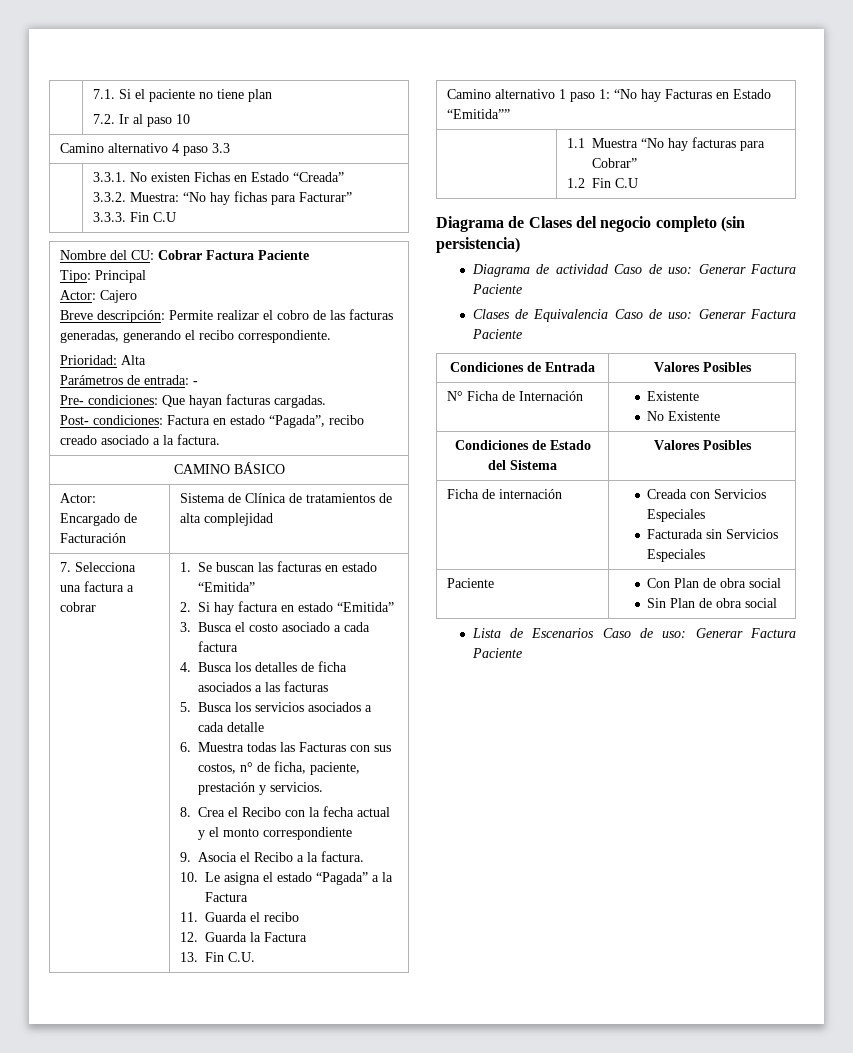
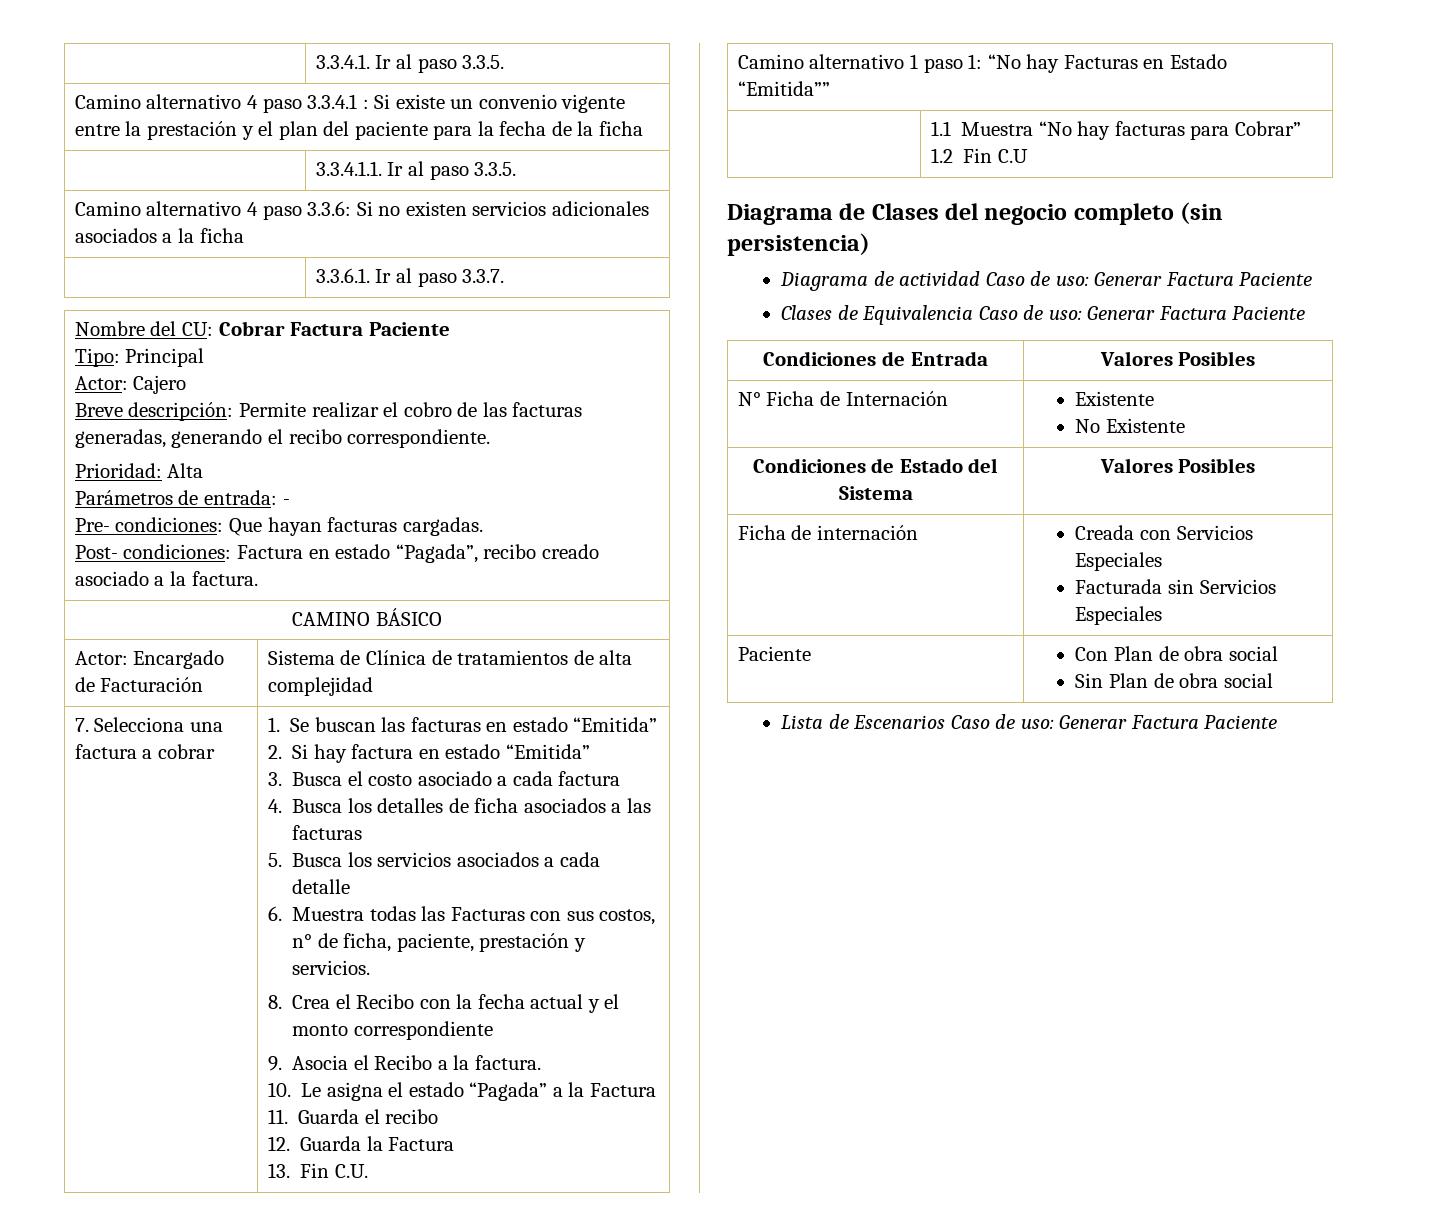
[93,89,273,102] [93,114,191,127] [60,143,231,156] [93,172,345,182] [93,191,353,205] [93,212,177,222] | 7.1. Si el paciente no tiene plan // 7.2. Ir al paso 10 // Camino alternativo 4 paso 3.3 // | 3.3.1. No existen Fichas en Estado “Creada” // 3.3.2. Muestra: “No hay fichas para Facturar” // 3.3.3. Fin C.U -> [315,54,505,73] [74,94,626,113] [74,121,643,140] [315,161,517,180] [74,201,649,220] [74,228,244,243] [315,268,505,287] | 3.3.4.1. Ir al paso 3.3.5. // Camino alternativo 4 paso 3.3.4.1 : Si existe un convenio vigente entre la prestación y el plan del paciente para la fecha de la ficha // | 3.3.4.1.1. Ir al paso 3.3.5. // Camino alternativo 4 paso 3.3.6: Si no existen servicios adicionales asociados a la ficha // | 3.3.6.1. Ir al paso 3.3.7.

